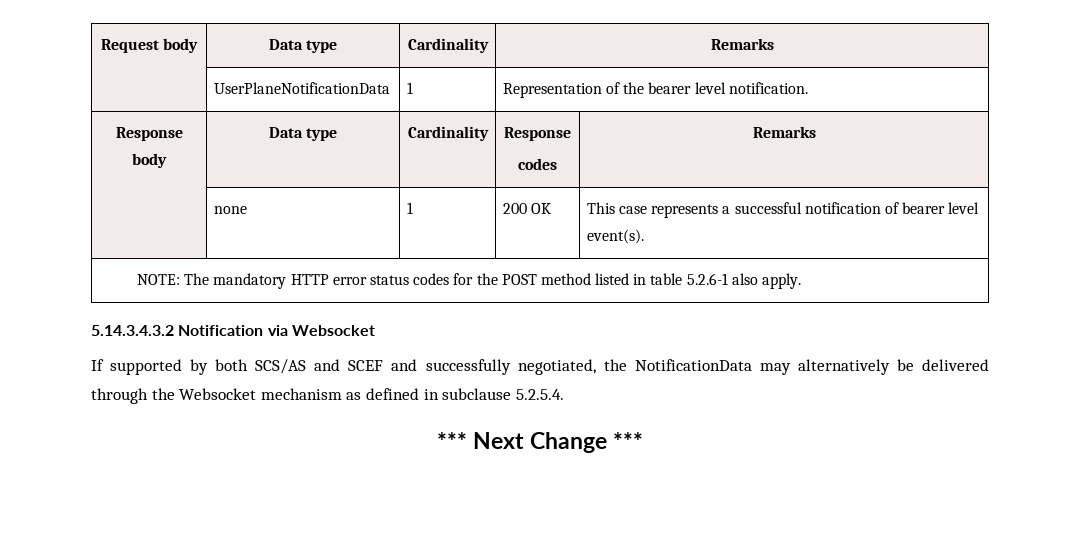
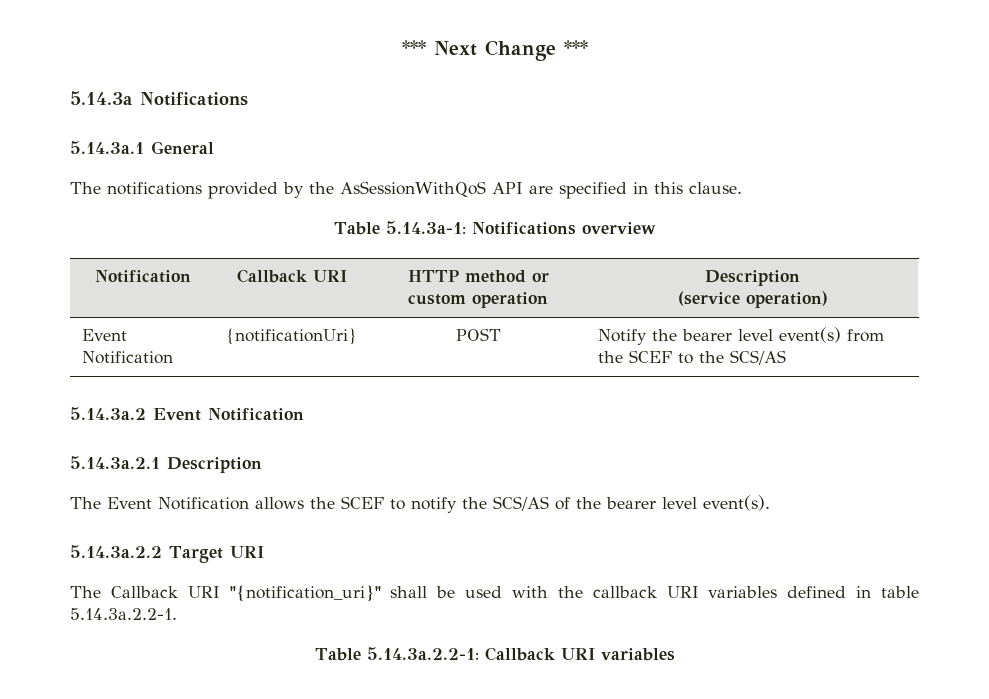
[100,38,199,53] [268,39,338,53] [407,38,489,53] [710,38,774,50] [213,82,390,94] [406,82,413,94] [502,82,808,98] [115,127,183,141] [132,153,167,168] [268,127,338,141] [407,126,489,141] [504,127,571,141] [518,158,557,170] [752,126,816,138] [213,206,247,214] [406,202,413,214] [502,203,552,214] [586,202,980,218] [586,229,644,244] [137,273,801,289] [91,325,375,336] [91,359,990,375] [91,388,564,404] [436,432,644,453] Request body | Data type | Cardinality | Remarks // | UserPlaneNotificationData | 1 | Representation of the bearer level notification. // Response body | Data type | Cardinality | Response // codes | Remarks // | none | 1 | 200 OK | This case represents a successful notification of bearer level event(s). // NOTE: The mandatory HTTP error status codes for the POST method listed in table 5.2.6-1 also apply. // 5.14.3.4.3.2 Notification via Websocket // If supported by both SCS/AS and SCEF and successfully negotiated, the NotificationData may alternatively be delivered through the Websocket mechanism as defined in subclause 5.2.5.4. // *** Next Change *** -> [401,40,588,61] [70,91,248,106] [70,141,214,154] [70,181,742,199] [333,221,656,235] [94,270,191,283] [237,269,347,283] [407,270,549,283] [407,292,548,308] [705,270,800,286] [677,291,828,308] [81,329,127,341] [81,351,173,364] [225,328,357,345] [455,328,501,341] [597,327,884,345] [597,350,786,365] [70,407,304,421] [70,456,262,473] [70,495,770,513] [70,545,264,563] [70,585,919,602] [70,608,177,620] [314,647,675,661] *** Next Change *** // 5.14.3a Notifications // 5.14.3a.1 General // The notifications provided by the AsSessionWithQoS API are specified in this clause. // Table 5.14.3a-1: Notifications overview // Notification | Callback URI | HTTP method or custom operation | Description // (service operation) // Event Notification | {notificationUri} | POST | Notify the bearer level event(s) from the SCEF to the SCS/AS // 5.14.3a.2 Event Notification // 5.14.3a.2.1 Description // The Event Notification allows the SCEF to notify the SCS/AS of the bearer level event(s). // 5.14.3a.2.2 Target URI // The Callback URI "{notification_uri}" shall be used with the callback URI variables defined in table 5.14.3a.2.2-1. // Table 5.14.3a.2.2-1: Callback URI variables

